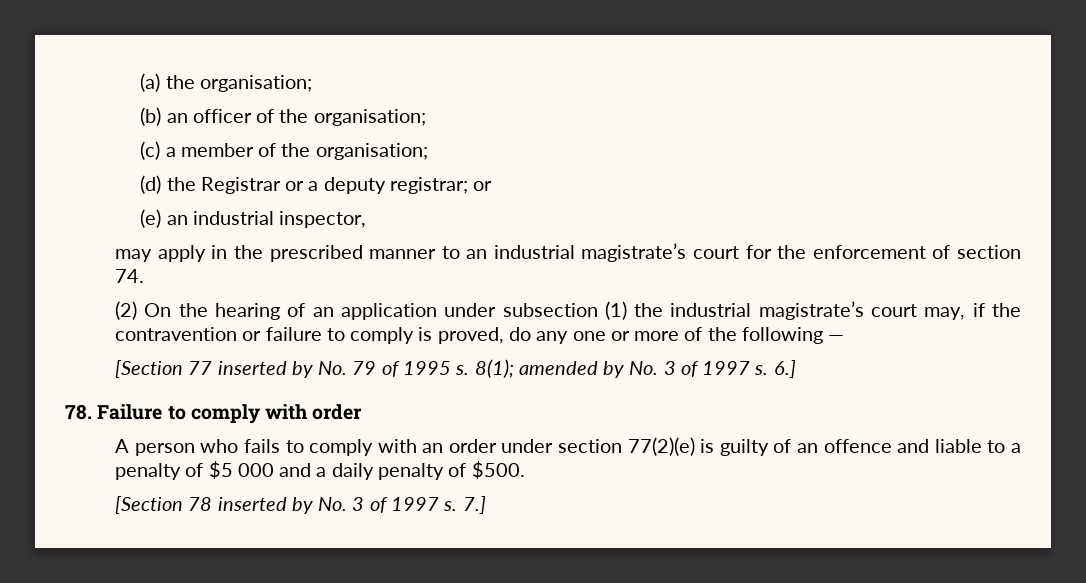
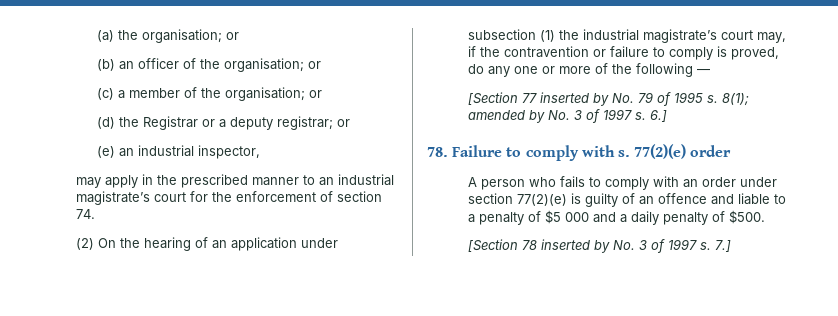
(312, 83) none -> [226,32,240,40] or
(426, 117) none -> [308,61,322,69] or
(428, 151) none -> [309,90,323,98] or
(309, 412) none -> [617,144,687,159] s. 77(2)(e)

